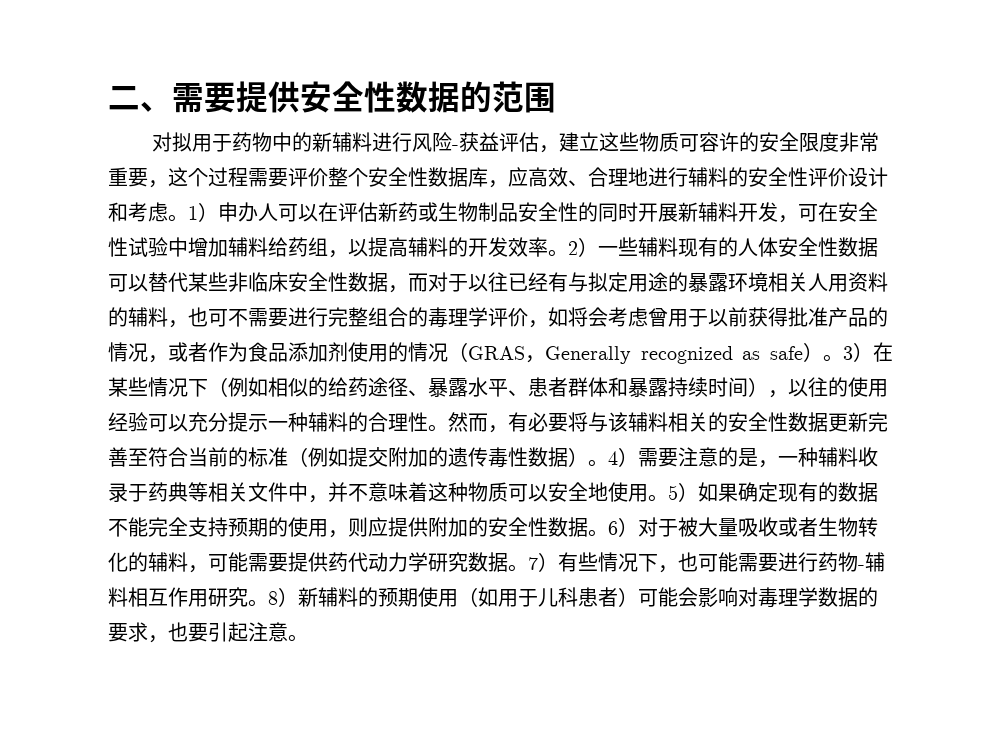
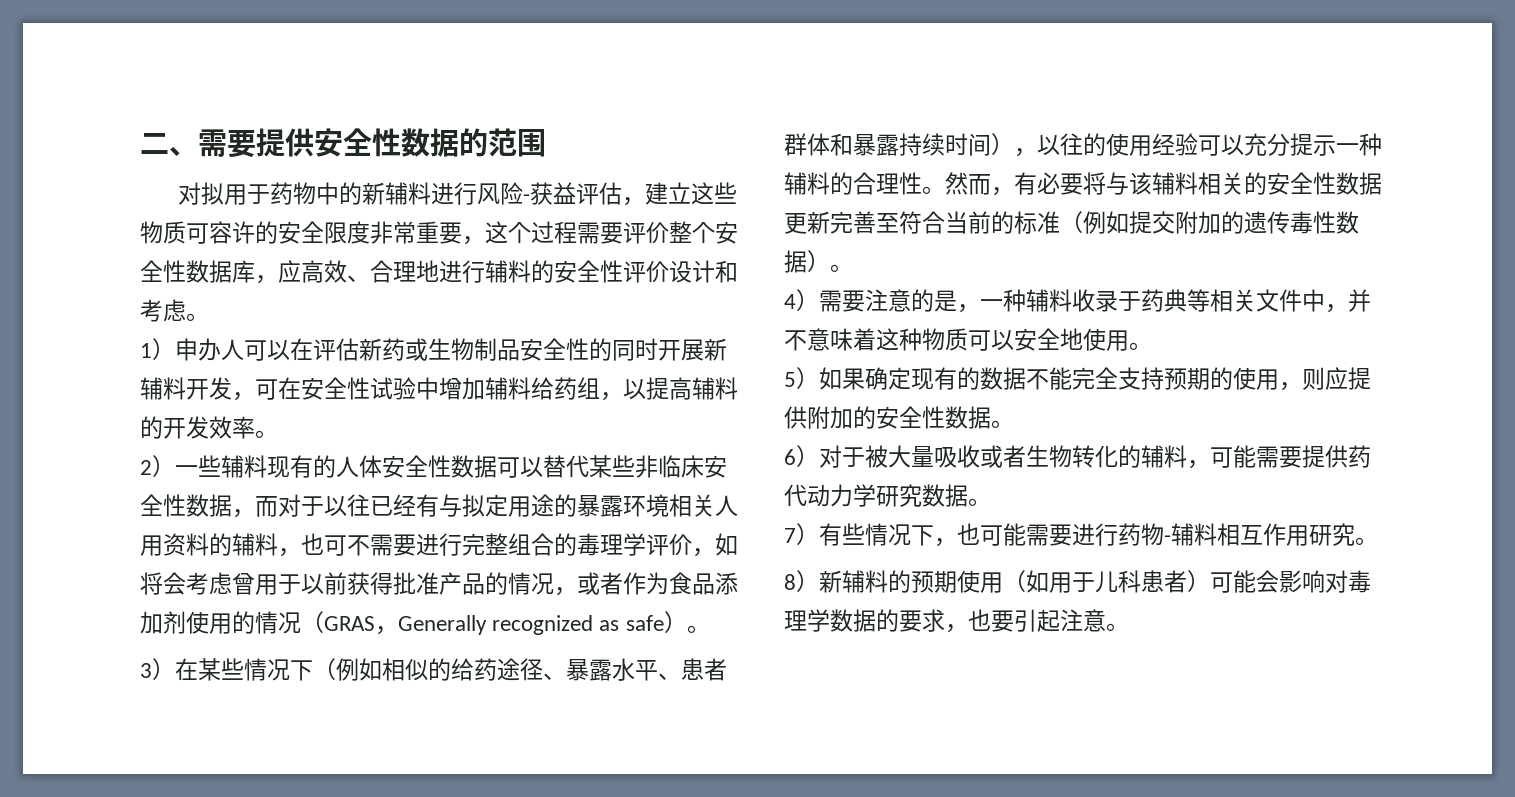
(188, 218) none -> (209, 317) //
(568, 253) none -> (278, 434) //
(843, 358) none -> (710, 629) //
(608, 463) none -> (853, 268) //
(668, 498) none -> (1152, 346) //
(608, 533) none -> (1014, 424) //
(528, 568) none -> (991, 502) //
(268, 603) none -> (1378, 541) //

